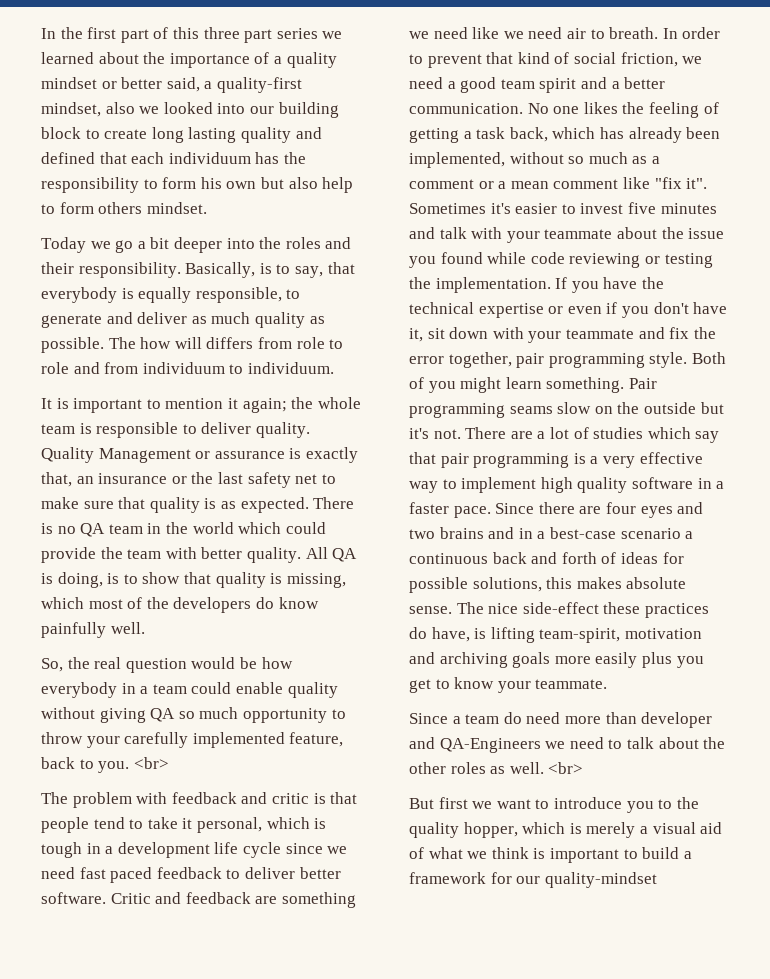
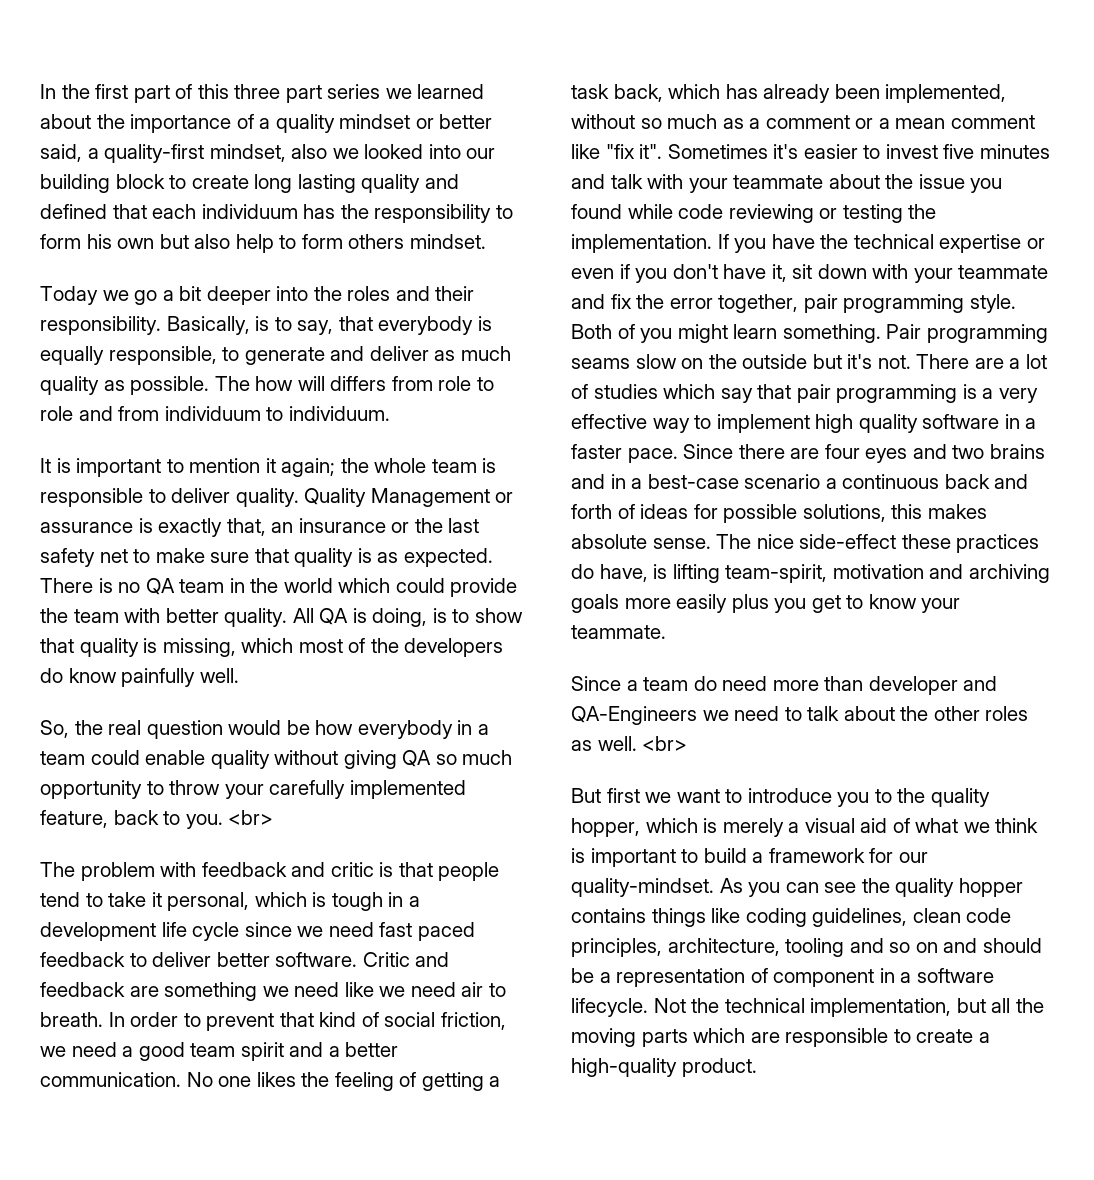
[544,872,657,888] quality-mindset -> [571,878,1023,897] [571,908,1012,927] [571,938,1042,957] [571,968,994,987] [571,998,1044,1017] [571,1028,990,1047] [571,1058,757,1077] quality-mindset. As you can see the quality hopper contains things like coding guidelines, clean code principles, architecture, tooling and so on and should be a representation of component in a software lifecycle. Not the technical implementation, but all the moving parts which are responsible to create a high-quality product.

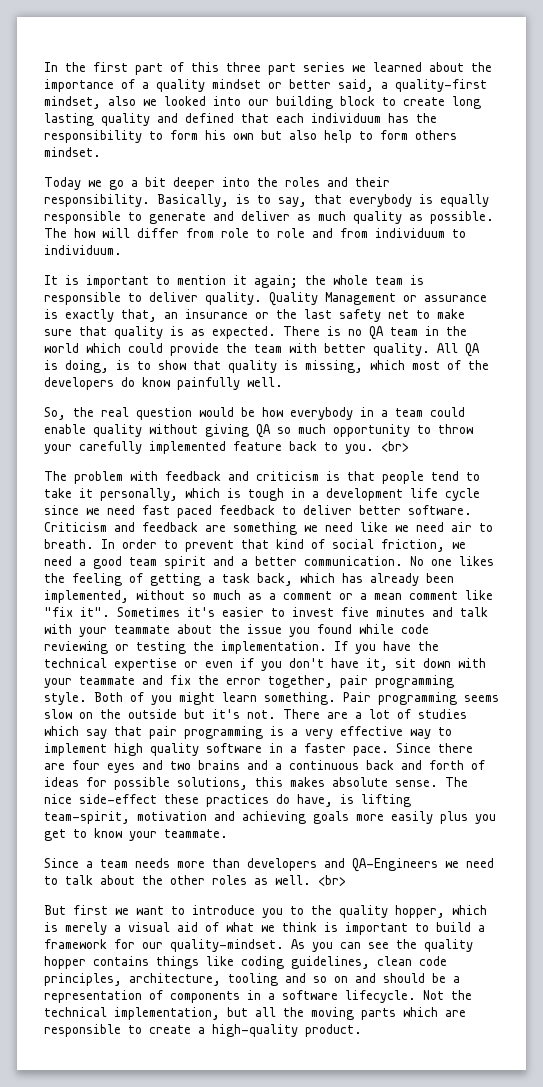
[108,346,217,365] responsible, -> [44,211,121,224] responsible
[330,376,387,391] differs -> [137,228,179,238] differ
[40,810,108,828] feature, -> [233,441,282,451] feature
[330,862,374,877] critic -> [256,471,319,481] criticism
[167,892,250,911] personal, -> [100,488,178,501] personally,
[362,952,410,967] Critic -> [44,522,107,532] Criticism
[571,358,630,369] seams -> [464,695,499,702] seems
[610,474,821,489] in a best-case scenario -> (268, 765) none
[968,564,1050,583] archiving -> [242,811,306,824] achieving
[693,676,768,691] do need -> [135,858,170,868] needs
[868,676,958,695] developer -> [247,858,317,871] developers
[773,969,875,987] component -> [170,991,240,1003] components

